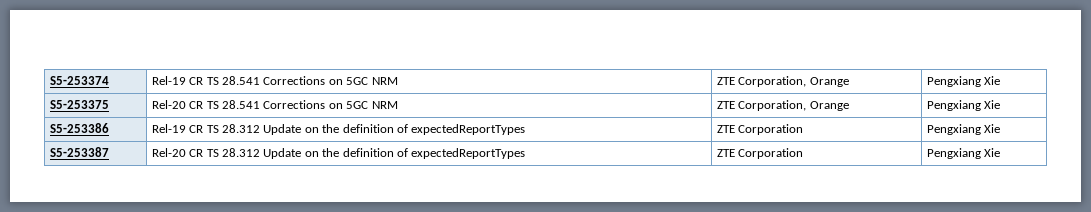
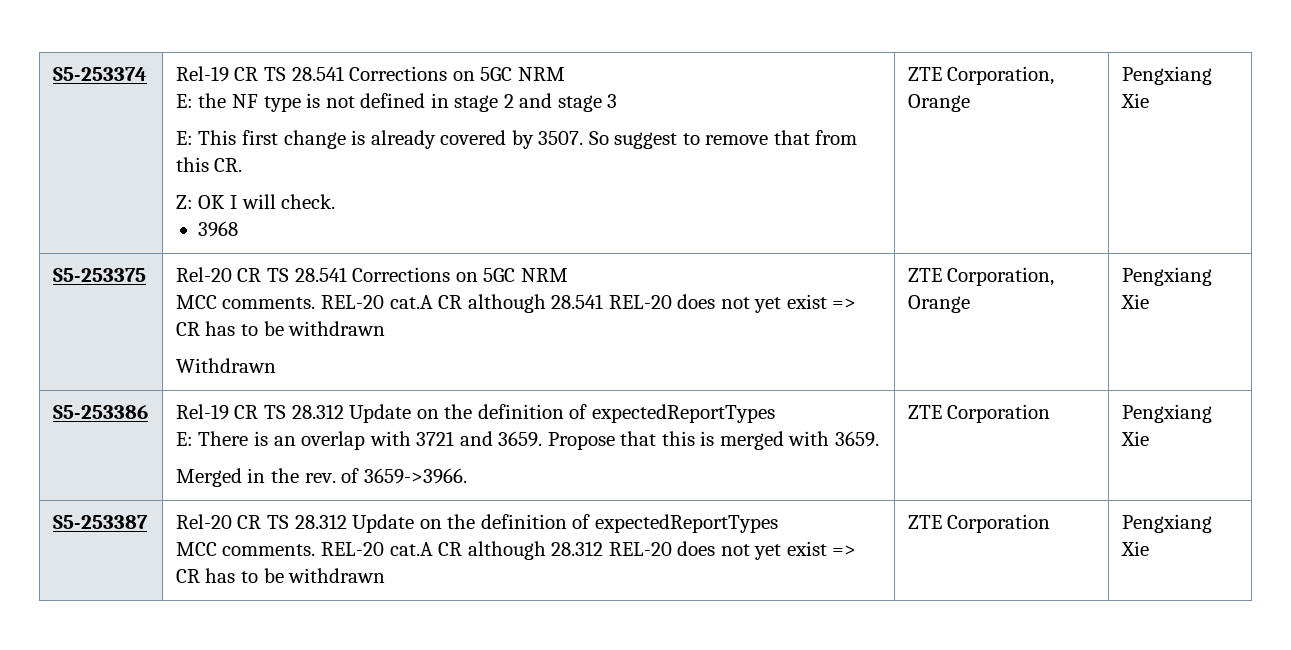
(398, 81) none -> [175,93,618,112] [175,130,858,149] [175,157,243,172] [175,194,336,209] [198,221,239,237] // E: the NF type is not defined in stage 2 and stage 3 // E: This first change is already covered by 3507. So suggest to remove that from this CR. // Z: OK I will check. // 3968
(398, 105) none -> [175,294,857,313] [175,321,386,336] [175,358,276,373] // MCC comments. REL-20 cat.A CR although 28.541 REL-20 does not yet exist => CR has to be withdrawn // Withdrawn
(526, 129) none -> [175,431,879,450] [175,468,467,487] // E: There is an overlap with 3721 and 3659. Propose that this is merged with 3659. // Merged in the rev. of 3659->3966.
(526, 153) none -> [175,541,857,560] [175,568,386,583] // MCC comments. REL-20 cat.A CR although 28.312 REL-20 does not yet exist => CR has to be withdrawn

